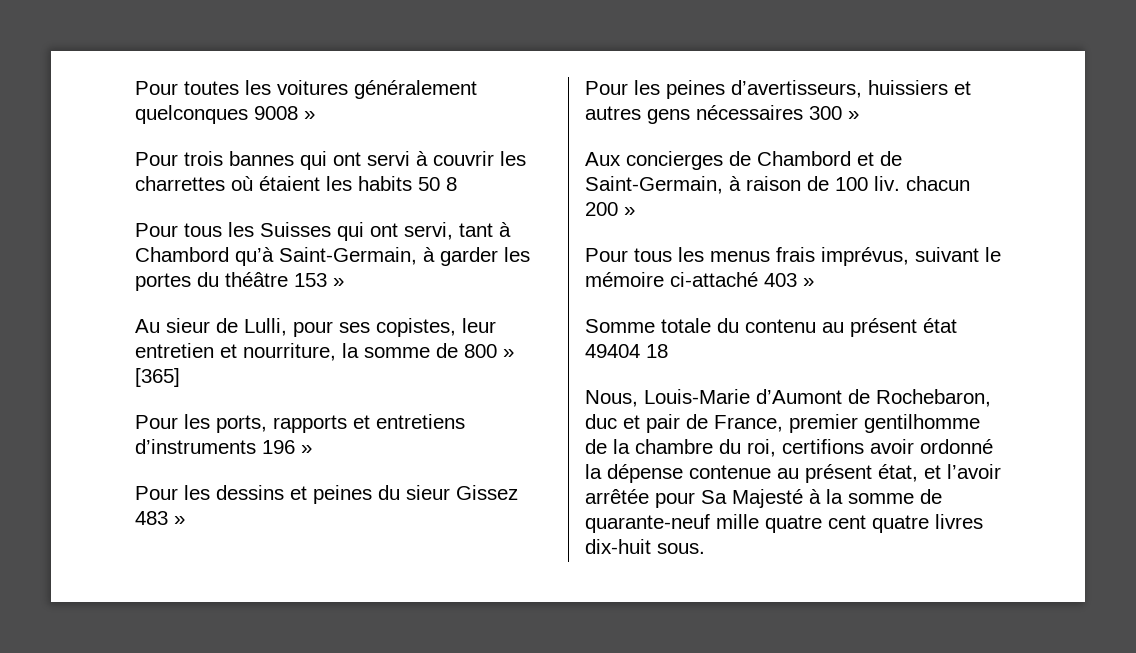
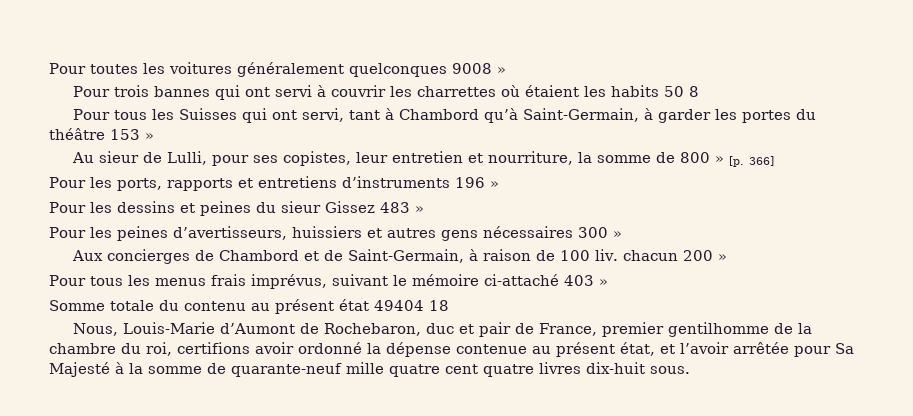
[135,368,180,387] [365] -> [728,156,774,167] [p. 366]

